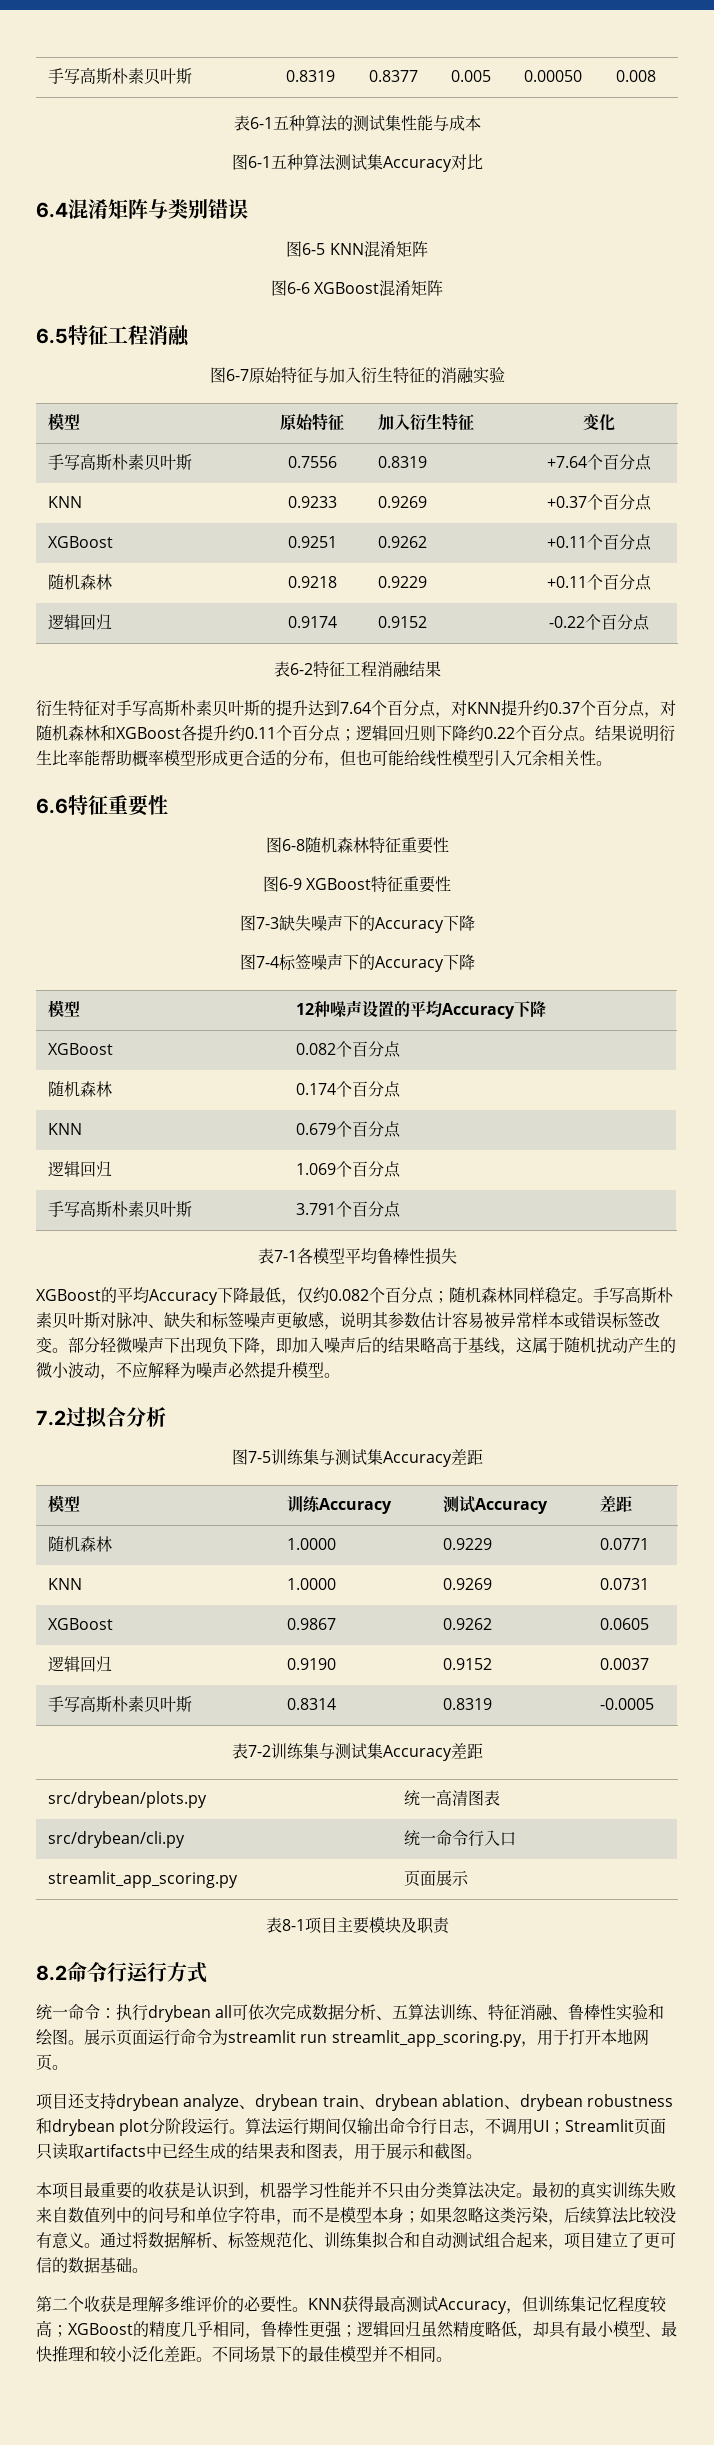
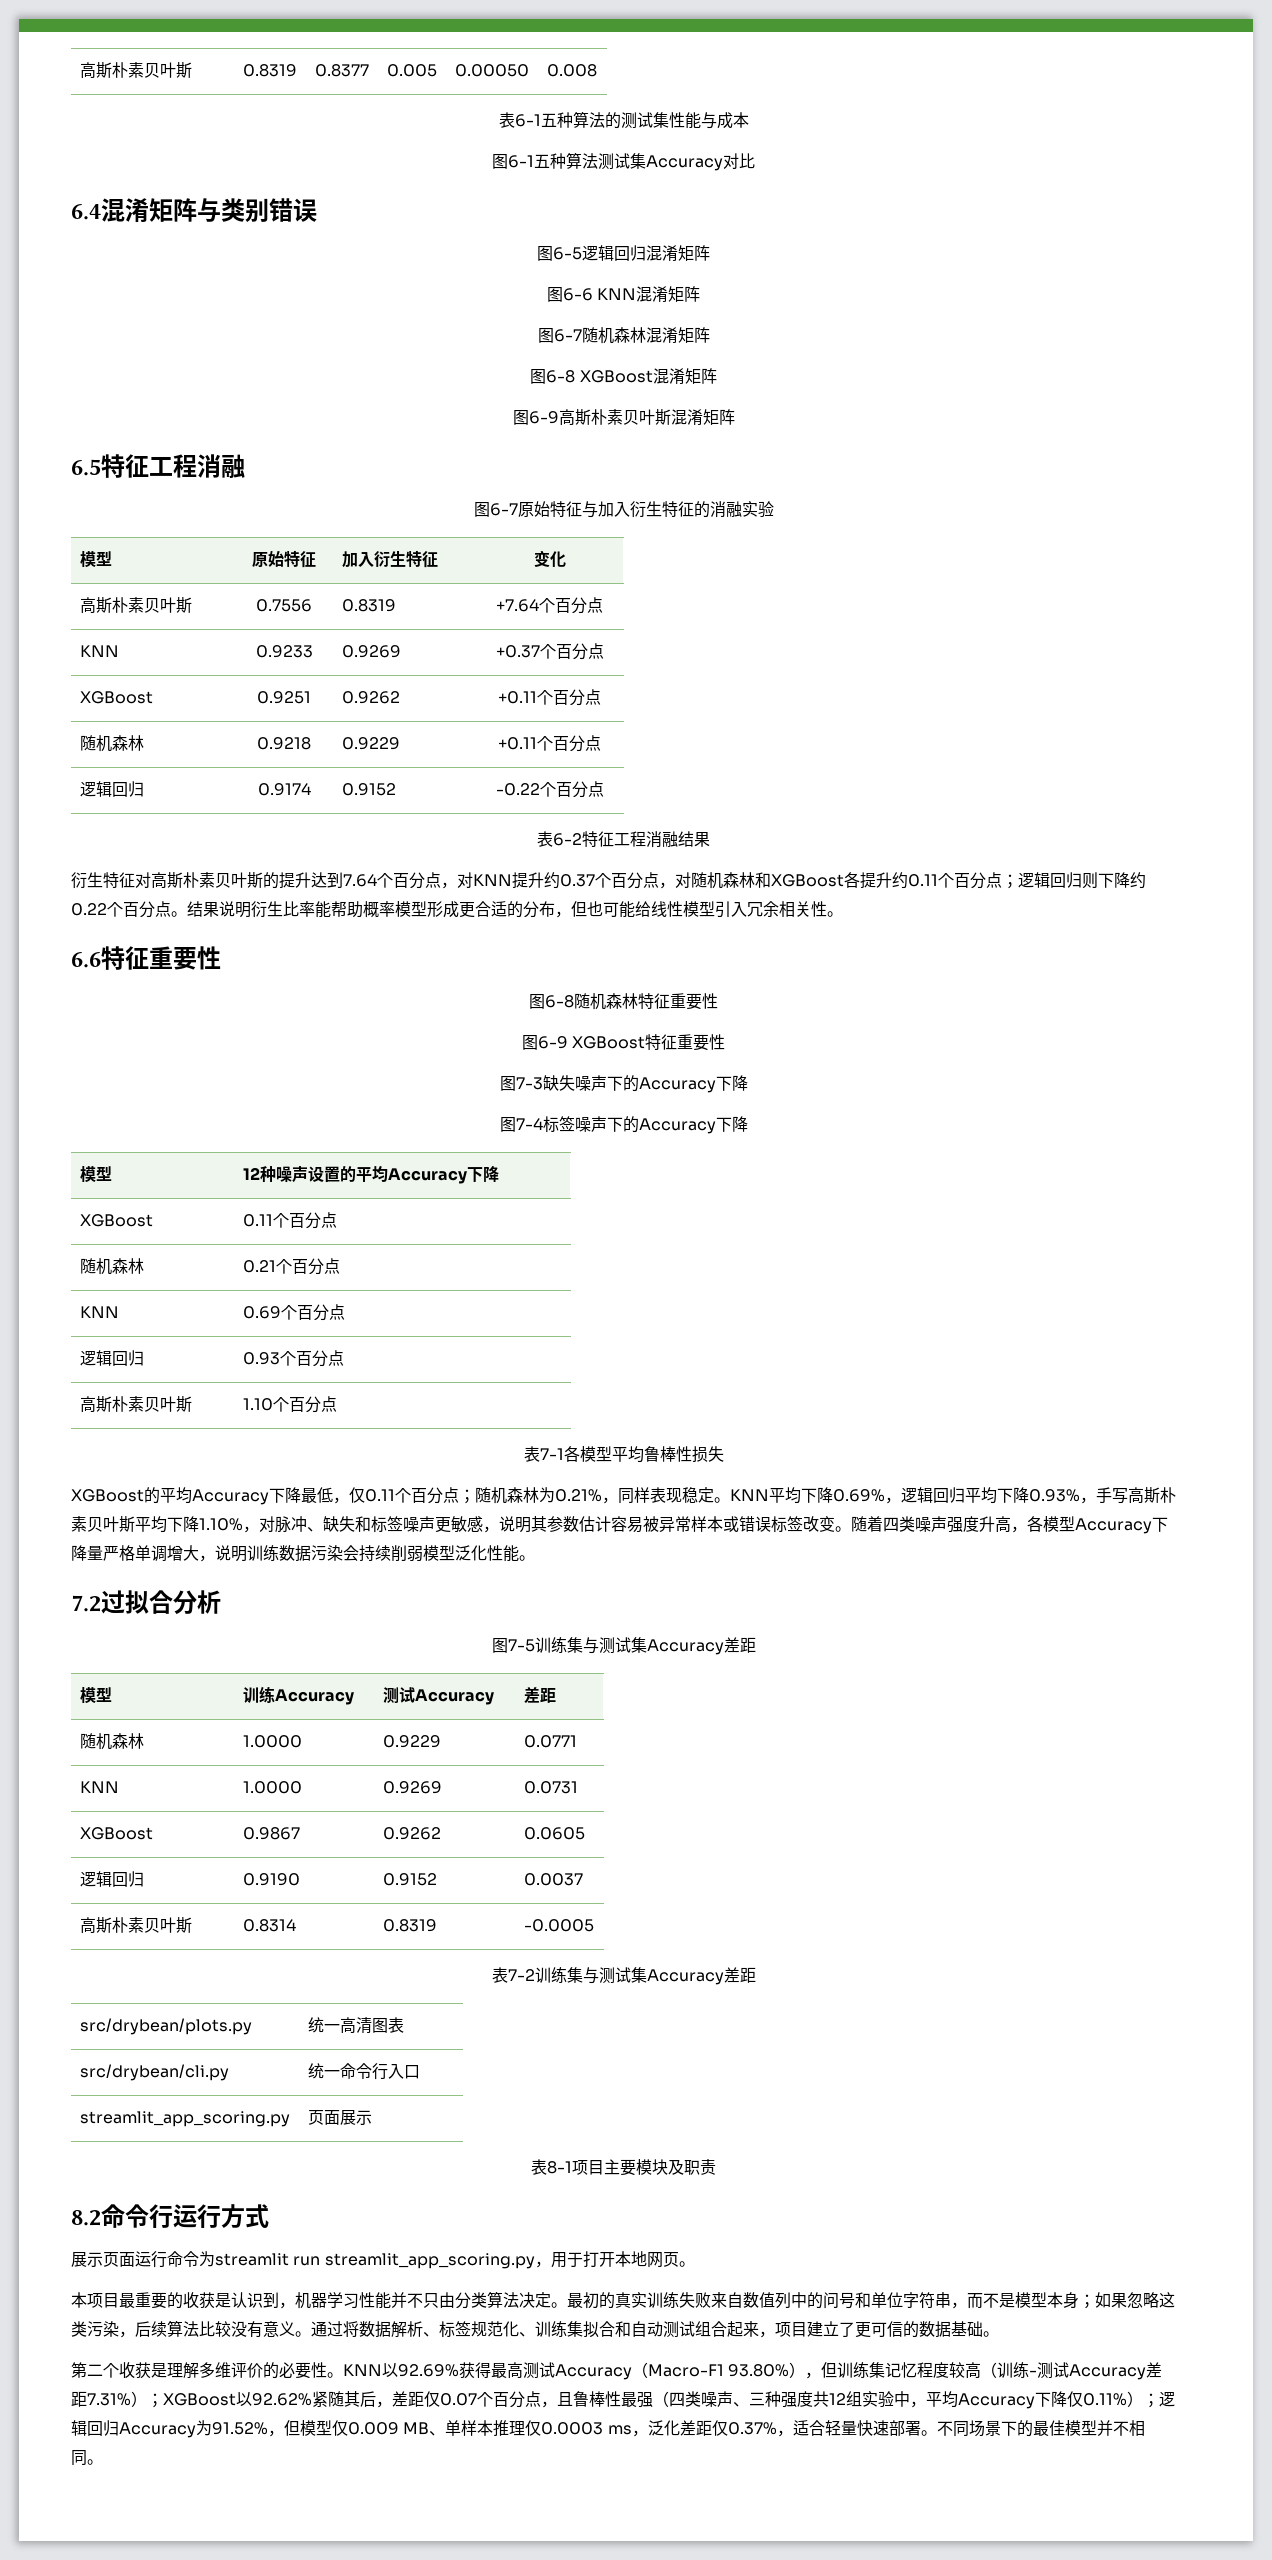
[47,68,80,84] 手写 -> (79, 70) none
[329,241,428,257] [270,280,380,296] KNN混淆矩阵 // 图6-6 XGBoost -> [582,245,710,261] [546,286,701,302] [537,327,710,344] [530,368,717,384] [512,409,671,426] 逻辑回归混淆矩阵 // 图6-6 KNN混淆矩阵 // 图6-7随机森林混淆矩阵 // 图6-8 XGBoost混淆矩阵 // 图6-9高斯朴素贝叶斯
[47,454,80,470] 手写 -> (566, 559) none
[116,700,148,716] 手写 -> (151, 880) none
[295,1041,401,1058] [47,1081,112,1097] [295,1081,401,1098] [47,1123,82,1135] [295,1121,401,1138] [47,1161,112,1177] [295,1161,401,1178] [47,1200,192,1218] [295,1203,336,1215] 0.082个百分点 // 随机森林 | 0.174个百分点 // KNN | 0.679个百分点 // 逻辑回归 | 1.069个百分点 // 手写高斯朴素贝叶斯 | 3.791 -> [242,1212,337,1229] [79,1258,144,1275] [242,1258,340,1275] [79,1306,119,1318] [242,1304,345,1321] [79,1350,144,1366] [242,1350,344,1367] [79,1396,192,1413] [242,1398,273,1411] 0.11个百分点 // 随机森林 | 0.21个百分点 // KNN | 0.69个百分点 // 逻辑回归 | 0.93个百分点 // 高斯朴素贝叶斯 | 1.10
[313,1287,369,1303] 约0.082 -> [365,1489,395,1502] 0.11
[513,1286,674,1303] [36,1312,100,1329] 同样稳定。手写高斯朴素贝叶斯 -> [539,1487,1176,1504] [71,1516,259,1533] 为0.21%，同样表现稳定。KNN平均下降0.69%，逻辑回归平均下降0.93%，手写高斯朴素贝叶斯平均下降1.10%，
[68,1336,676,1355] [36,1361,324,1380] 部分轻微噪声下出现负下降，即加入噪声后的结果略高于基线，这属于随机扰动产生的微小波动，不应解释为噪声必然提升模型 -> [851,1516,1168,1534] [71,1545,519,1562] 随着四类噪声强度升高，各模型Accuracy下降量严格单调增大，说明训练数据污染会持续削弱模型泛化性能
[47,1696,80,1712] 手写 -> (583, 1879) none
[36,2004,665,2022] [36,2029,84,2046] 统一命令：执行drybean all可依次完成数据分析、五算法训练、特征消融、鲁棒性实验和绘图。 -> (269, 2216) none
[36,2093,674,2111] [36,2118,667,2136] [36,2143,482,2161] // 项目还支持drybean analyze、drybean train、drybean ablation、drybean robustness和drybean plot分阶段运行。算法运行期间仅输出命令行日志，不调用UI；Streamlit页面只读取artifacts中已经生成的结果表和图表，用于展示和截图。 -> (695, 2264) none
(342, 2304) none -> [382,2363,459,2377] 以92.69%
(507, 2306) none -> [632,2362,806,2378] （Macro-F1 93.80%）
[52,2320,677,2339] [36,2346,196,2362] ；XGBoost的精度几乎相同，鲁棒性更强；逻辑回归虽然精度略低，却具有最小模型、最快推理和较小泛化差距 -> [981,2362,1163,2380] [71,2391,1175,2409] [71,2420,921,2438] （训练-测试Accuracy差距7.31%）；XGBoost以92.62%紧随其后，差距仅0.07个百分点，且鲁棒性最强（四类噪声、三种强度共12组实验中，平均Accuracy下降仅0.11%）；逻辑回归Accuracy为91.52%，但模型仅0.009 MB、单样本推理仅0.0003 ms，泛化差距仅0.37%，适合轻量快速部署

